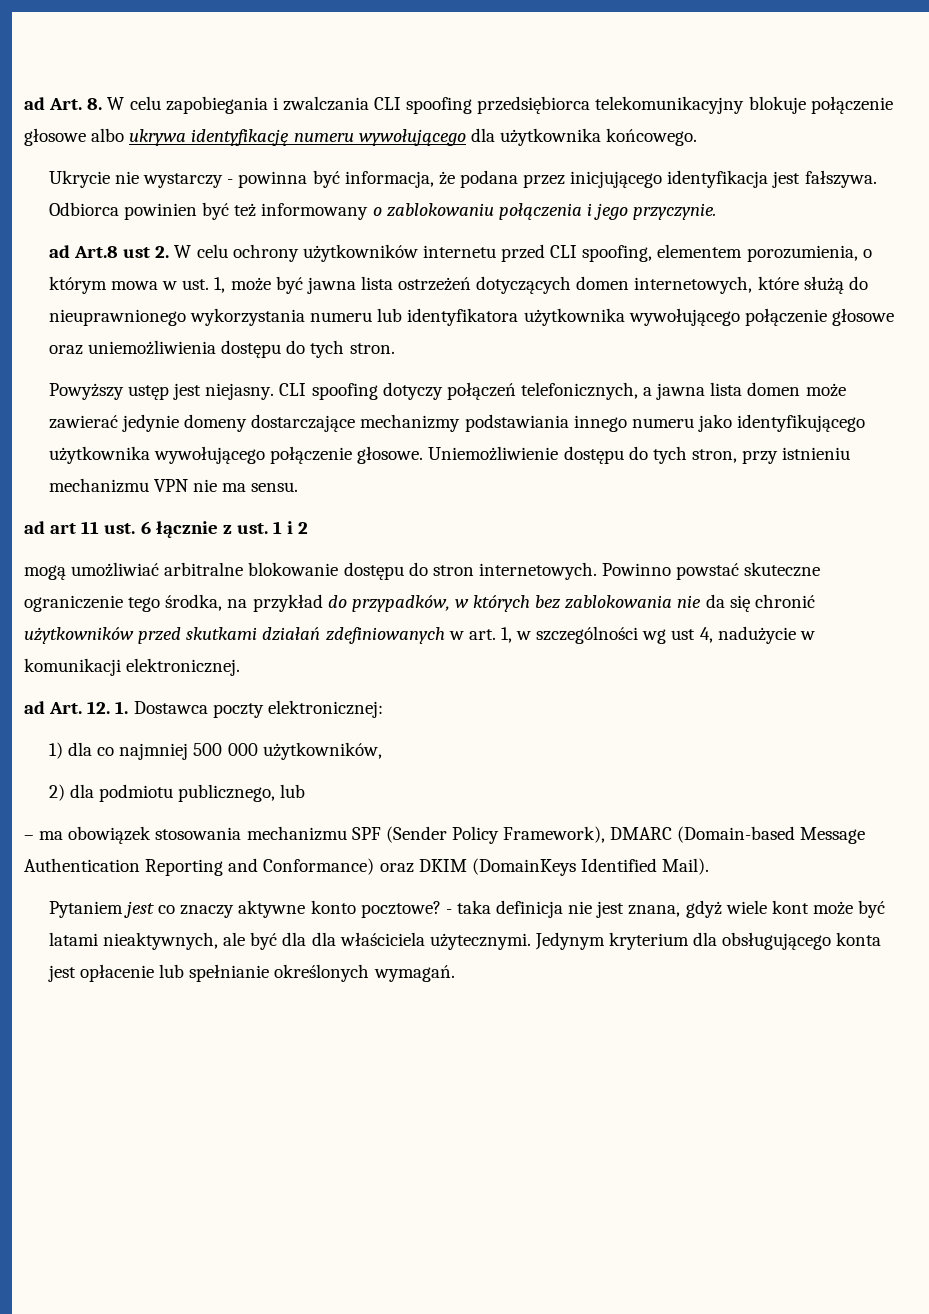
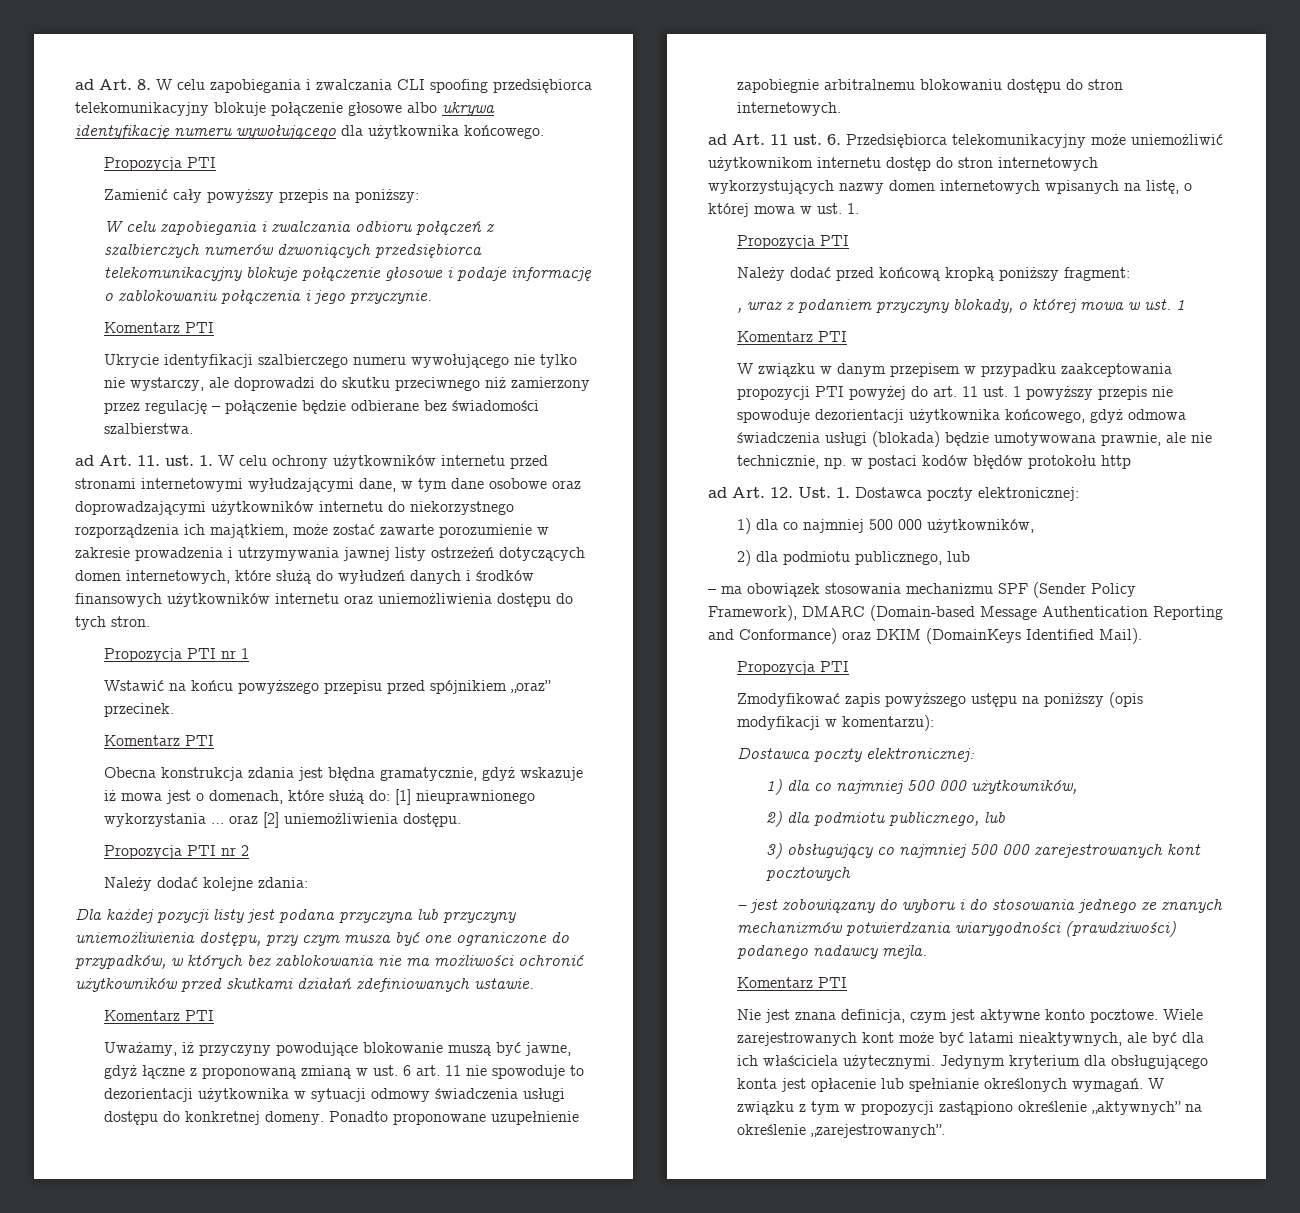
[48,170,877,188] [48,202,369,220] Ukrycie nie wystarczy - powinna być informacja, że podana przez inicjującego identyfikacja jest fałszywa. Odbiorca powinien być też informowany -> [104,157,217,171] [104,189,420,203] [104,220,495,235] [104,244,483,258] [104,267,593,281] Propozycja PTI // Zamienić cały powyższy przepis na poniższy: // W celu zapobiegania i zwalczania odbioru połączeń z szalbierczych numerów dzwoniących przedsiębiorca telekomunikacyjny blokuje połączenie głosowe i podaje informację
[48,245,170,258] ad Art.8 ust 2. -> [104,322,215,333] [104,354,578,368] [104,377,591,391] [104,400,540,414] [104,423,194,434] [75,455,213,466] Komentarz PTI // Ukrycie identyfikacji szalbierczego numeru wywołującego nie tylko nie wystarczy, ale doprowadzi do skutku przeciwnego niż zamierzony przez regulację – połączenie będzie odbierane bez świadomości szalbierstwa. // ad Art. 11. ust. 1.
[550,244,872,262] [48,276,393,294] CLI spoofing, elementem porozumienia, o którym mowa w ust. 1, może być jawna lista -> [75,478,581,492] [75,501,514,515] [75,524,549,538] [75,547,426,561] stronami internetowymi wyłudzającymi dane, w tym dane osobowe oraz doprowadzającymi użytkowników internetu do niekorzystnego rozporządzenia ich majątkiem, może zostać zawarte porozumienie w zakresie prowadzenia i utrzymywania jawnej listy
[48,308,894,326] nieuprawnionego wykorzystania numeru lub identyfikatora użytkownika wywołującego połączenie głosowe -> [338,570,534,584] [75,593,339,607] wyłudzeń danych i środków finansowych użytkowników internetu
[48,382,846,400] [48,414,866,432] [48,446,851,464] [48,478,299,493] [24,521,309,538] [24,562,821,580] [24,594,323,612] Powyższy ustęp jest niejasny. CLI spoofing dotyczy połączeń telefonicznych, a jawna lista domen może zawierać jedynie domeny dostarczające mechanizmy podstawiania innego numeru jako identyfikującego użytkownika wywołującego połączenie głosowe. Uniemożliwienie dostępu do tych stron, przy istnieniu mechanizmu VPN nie ma sensu. // ad art 11 ust. 6 łącznie z ust. 1 i 2 // mogą umożliwiać arbitralne blokowanie dostępu do stron internetowych. Powinno powstać skuteczne ograniczenie tego środka, na przykład -> [104,648,250,662] [104,680,552,694] [104,703,175,717] [104,735,215,746] [104,767,584,781] [104,789,536,805] [104,812,462,828] [104,845,250,859] [104,877,309,891] [75,908,516,923] [75,932,547,946] Propozycja PTI nr 1 // Wstawić na końcu powyższego przepisu przed spójnikiem „oraz” przecinek. // Komentarz PTI // Obecna konstrukcja zdania jest błędna gramatycznie, gdyż wskazuje iż mowa jest o domenach, które służą do: [1] nieuprawnionego wykorzystania … oraz [2] uniemożliwienia dostępu. // Propozycja PTI nr 2 // Należy dodać kolejne zdania: // Dla każdej pozycji listy jest podana przyczyna lub przyczyny uniemożliwienia dostępu, przy czym musza być one ograniczone
[705,594,815,612] da się chronić -> [406,955,584,967] ma możliwości ochronić
[448,626,815,644] [24,658,241,676] w art. 1, w szczególności wg ust 4, nadużycie w komunikacji elektronicznej. -> [474,978,534,989] [104,1010,215,1021] [104,1042,572,1056] [104,1065,585,1079] [104,1088,566,1102] [104,1111,580,1125] [737,79,1124,93] [737,102,842,116] [708,134,1223,148] [708,157,1098,171] [708,180,1192,194] [708,203,859,217] [737,235,850,249] [737,267,1131,281] [737,299,1186,313] [737,331,848,342] [737,363,1173,377] [737,386,1174,400] [737,409,1187,423] [737,431,1213,447] [737,455,1132,469] ustawie. // Komentarz PTI // Uważamy, iż przyczyny powodujące blokowanie muszą być jawne, gdyż łączne z proponowaną zmianą w ust. 6 art. 11 nie spowoduje to dezorientacji użytkownika w sytuacji odmowy świadczenia usługi dostępu do konkretnej domeny. Ponadto proponowane uzupełnienie zapobiegnie arbitralnemu blokowaniu dostępu do stron internetowych. // ad Art. 11 ust. 6. Przedsiębiorca telekomunikacyjny może uniemożliwić użytkownikom internetu dostęp do stron internetowych wykorzystujących nazwy domen internetowych wpisanych na listę, o której mowa w ust. 1. // Propozycja PTI // Należy dodać przed końcową kropką poniższy fragment: // , wraz z podaniem przyczyny blokady, o której mowa w ust. 1 // Komentarz PTI // W związku w danym przepisem w przypadku zaakceptowania propozycji PTI powyżej do art. 11 ust. 1 powyższy przepis nie spowoduje dezorientacji użytkownika końcowego, gdyż odmowa świadczenia usługi (blokada) będzie umotywowana prawnie, ale nie technicznie, np. w postaci kodów błędów protokołu http
(111, 707) none -> [798,487,831,498] Ust.
[48,900,767,918] Pytaniem jest co znaczy aktywne konto pocztowe? - taka definicja nie jest znana, gdyż wiele -> [737,661,850,675] [737,692,1144,708] [737,715,935,731] [737,747,976,762] [766,779,1078,795] [766,811,1006,827] [766,843,1202,859] [766,867,852,881] [737,899,1224,913] [737,921,1177,937] [737,945,928,959] [737,977,848,988] [737,1009,1204,1023] [737,1032,858,1046] Propozycja PTI // Zmodyfikować zapis powyższego ustępu na poniższy (opis modyfikacji w komentarzu): // Dostawca poczty elektronicznej: // 1) dla co najmniej 500 000 użytkowników, // 2) dla podmiotu publicznego, lub // 3) obsługujący co najmniej 500 000 zarejestrowanych kont pocztowych // – jest zobowiązany do wyboru i do stosowania jednego ze znanych mechanizmów potwierdzania wiarygodności (prawdziwości) podanego nadawcy mejla. // Komentarz PTI // Nie jest znana definicja, czym jest aktywne konto pocztowe. Wiele zarejestrowanych
[311,932,336,946] dla -> [737,1055,759,1066] ich
(455, 973) none -> [1148,1078,1165,1089] [737,1101,1203,1115] [737,1124,946,1138] W związku z tym w propozycji zastąpiono określenie „aktywnych” na określenie „zarejestrowanych”.

